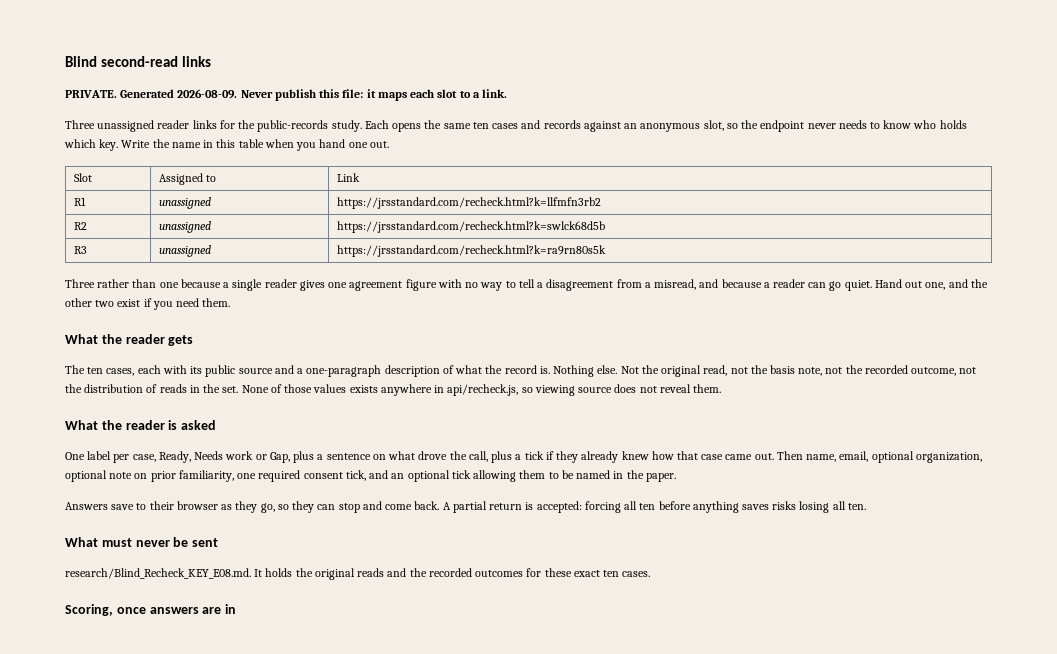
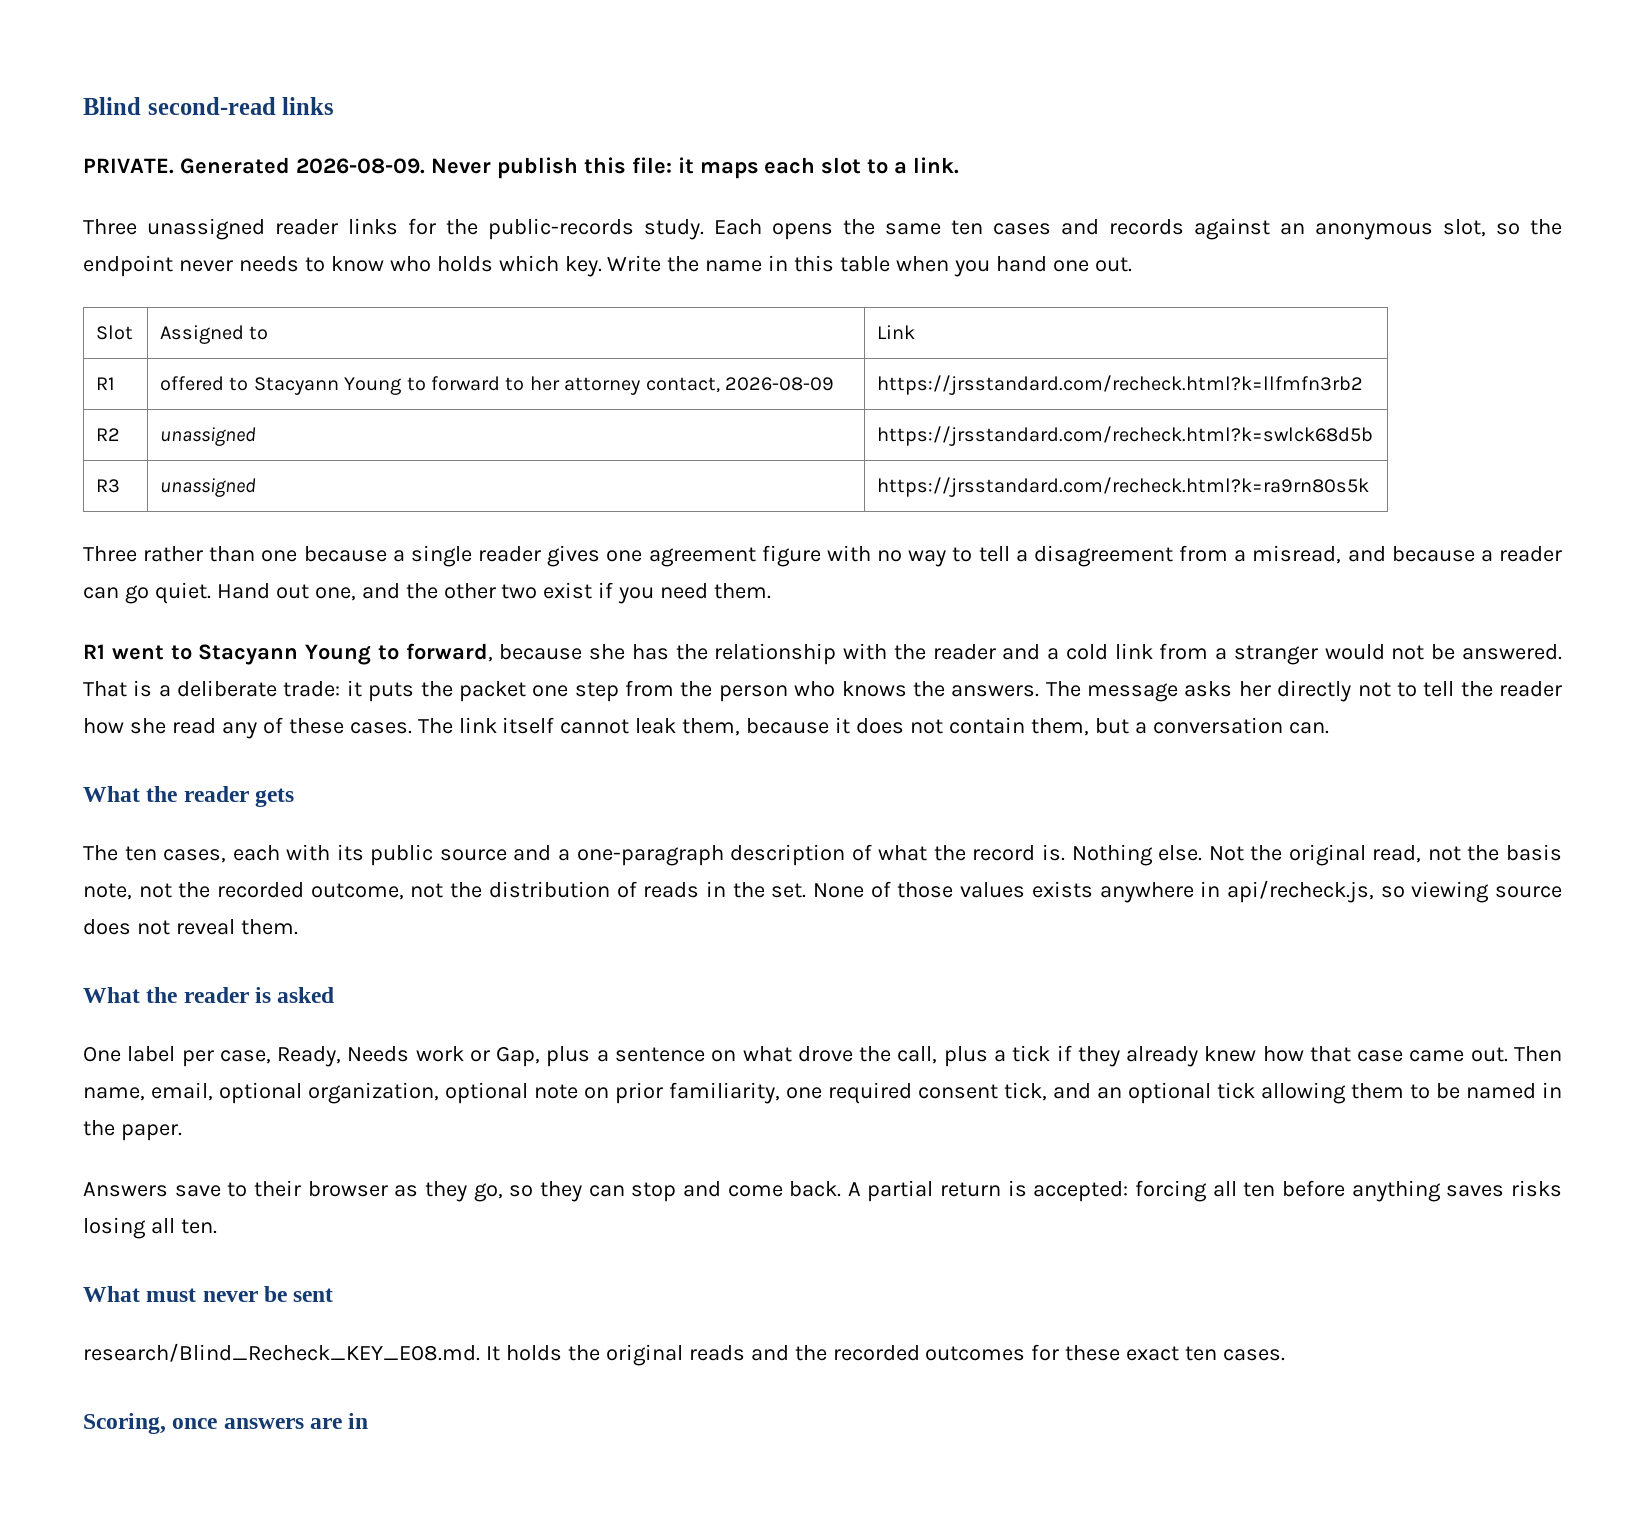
[158,197,211,209] unassigned -> [160,376,835,395] offered to Stacyann Young to forward to her attorney contact, 2026-08-09
(231, 302) none -> [83,643,1562,665] [83,680,1563,702] [83,717,1329,739] // R1 went to Stacyann Young to forward, because she has the relationship with the reader and a cold link from a stranger would not be answered. That is a deliberate trade: it puts the packet one step from the person who knows the answers. The message asks her directly not to tell the reader how she read any of these cases. The link itself cannot leak them, because it does not contain them, but a conversation can.

